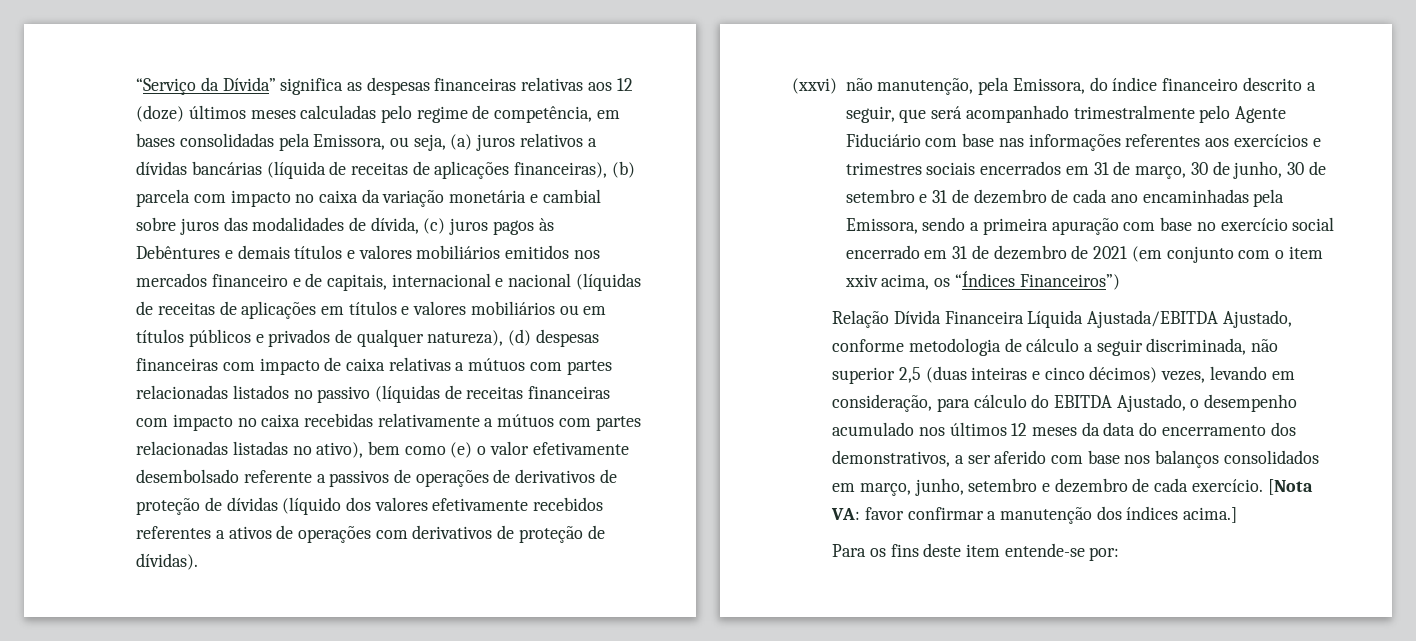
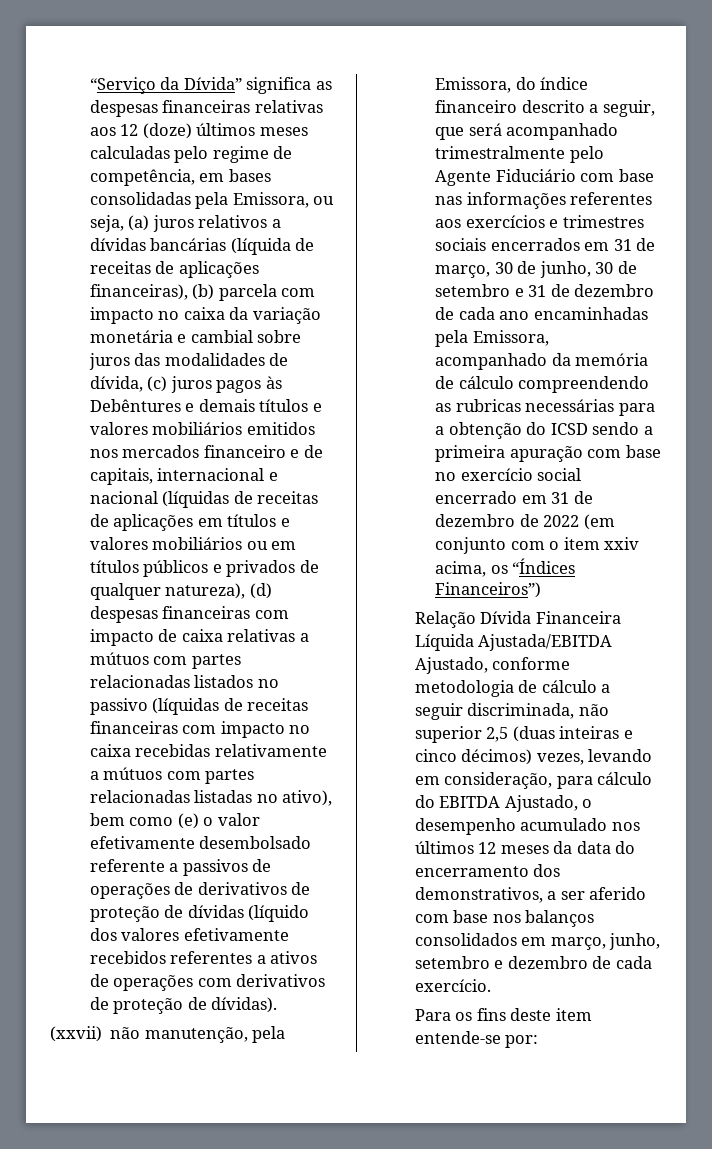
[792,78,837,94] (xxvi) -> [50,1026,102,1042] (xxvii)
(918, 226) none -> [435,353,649,370] [435,376,650,393] [435,399,655,416] [435,422,588,439] acompanhado da memória de cálculo compreendendo as rubricas necessárias para a obtenção do ICSD
[1093,246,1128,259] 2021 -> [543,515,580,527] 2022
[1267,479,1313,495] [831,506,1238,524] [Nota VA: favor confirmar a manutenção dos índices acima.] -> (491, 985) none

